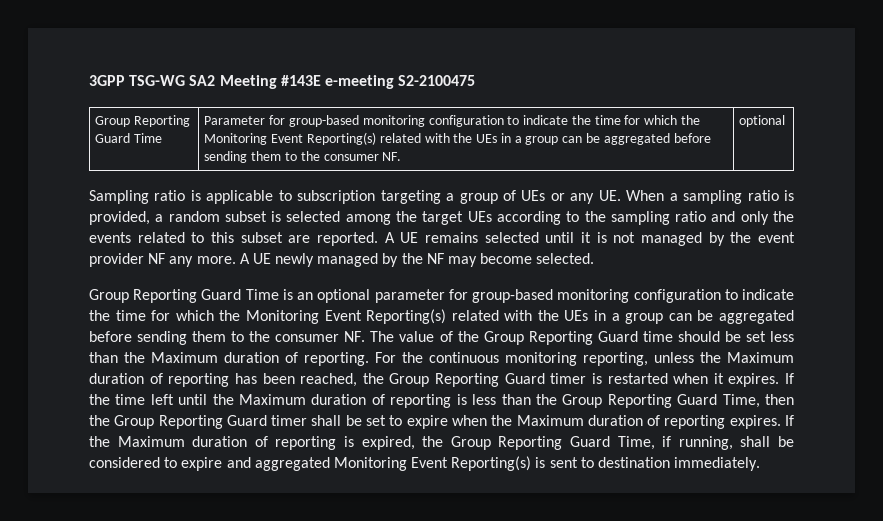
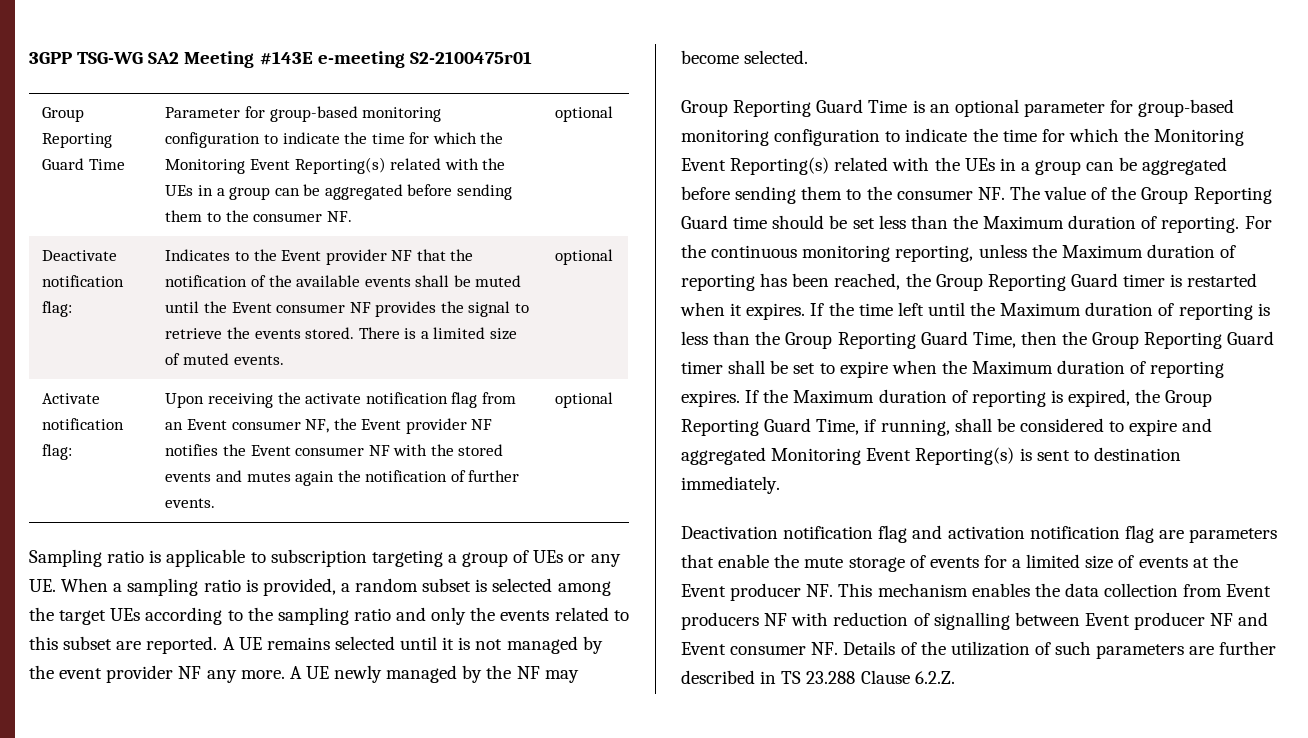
[398,75,476,86] S2-2100475 -> [409,51,532,64] S2-2100475r01
(786, 121) none -> [42,250,118,261] [42,275,125,287] [42,301,73,317] [165,249,474,265] [165,275,522,287] [165,301,530,317] [165,327,518,340] [165,353,284,365] [555,249,614,265] [42,393,101,404] [42,418,125,430] [42,444,73,460] [165,392,516,408] [165,418,493,434] [165,444,504,456] [165,470,520,486] [165,498,216,508] [555,392,614,408] // Deactivate notification flag: | Indicates to the Event provider NF that the notification of the available events shall be muted until the Event consumer NF provides the signal to retrieve the events stored. There is a limited size of muted events. | optional // Activate notification flag: | Upon receiving the activate notification flag from an Event consumer NF, the Event provider NF notifies the Event consumer NF with the stored events and mutes again the notification of further events. | optional
(761, 464) none -> [681,525,1278,543] [681,554,1238,572] [681,583,1272,601] [681,612,1269,630] [681,641,1277,659] [681,670,955,684] // Deactivation notification flag and activation notification flag are parameters that enable the mute storage of events for a limited size of events at the Event producer NF. This mechanism enables the data collection from Event producers NF with reduction of signalling between Event producer NF and Event consumer NF. Details of the utilization of such parameters are further described in TS 23.288 Clause 6.2.Z.

